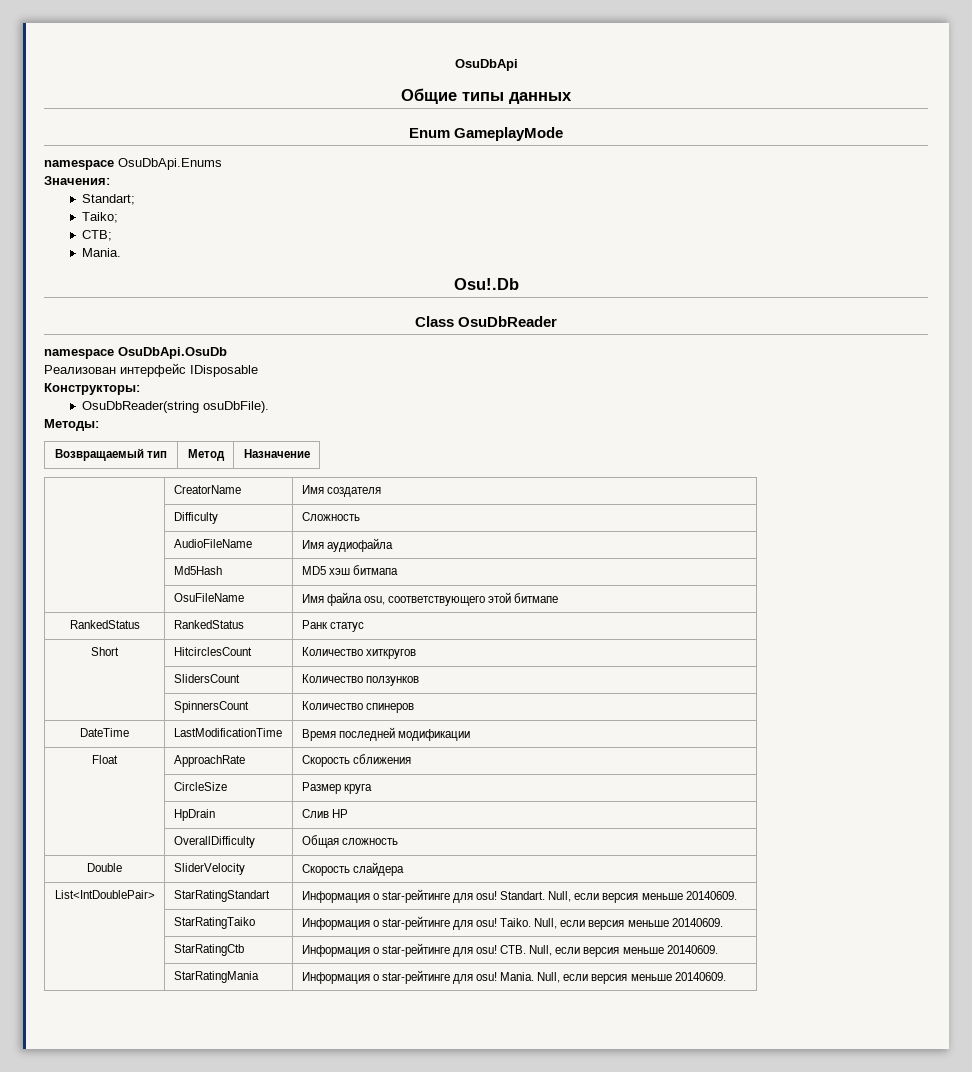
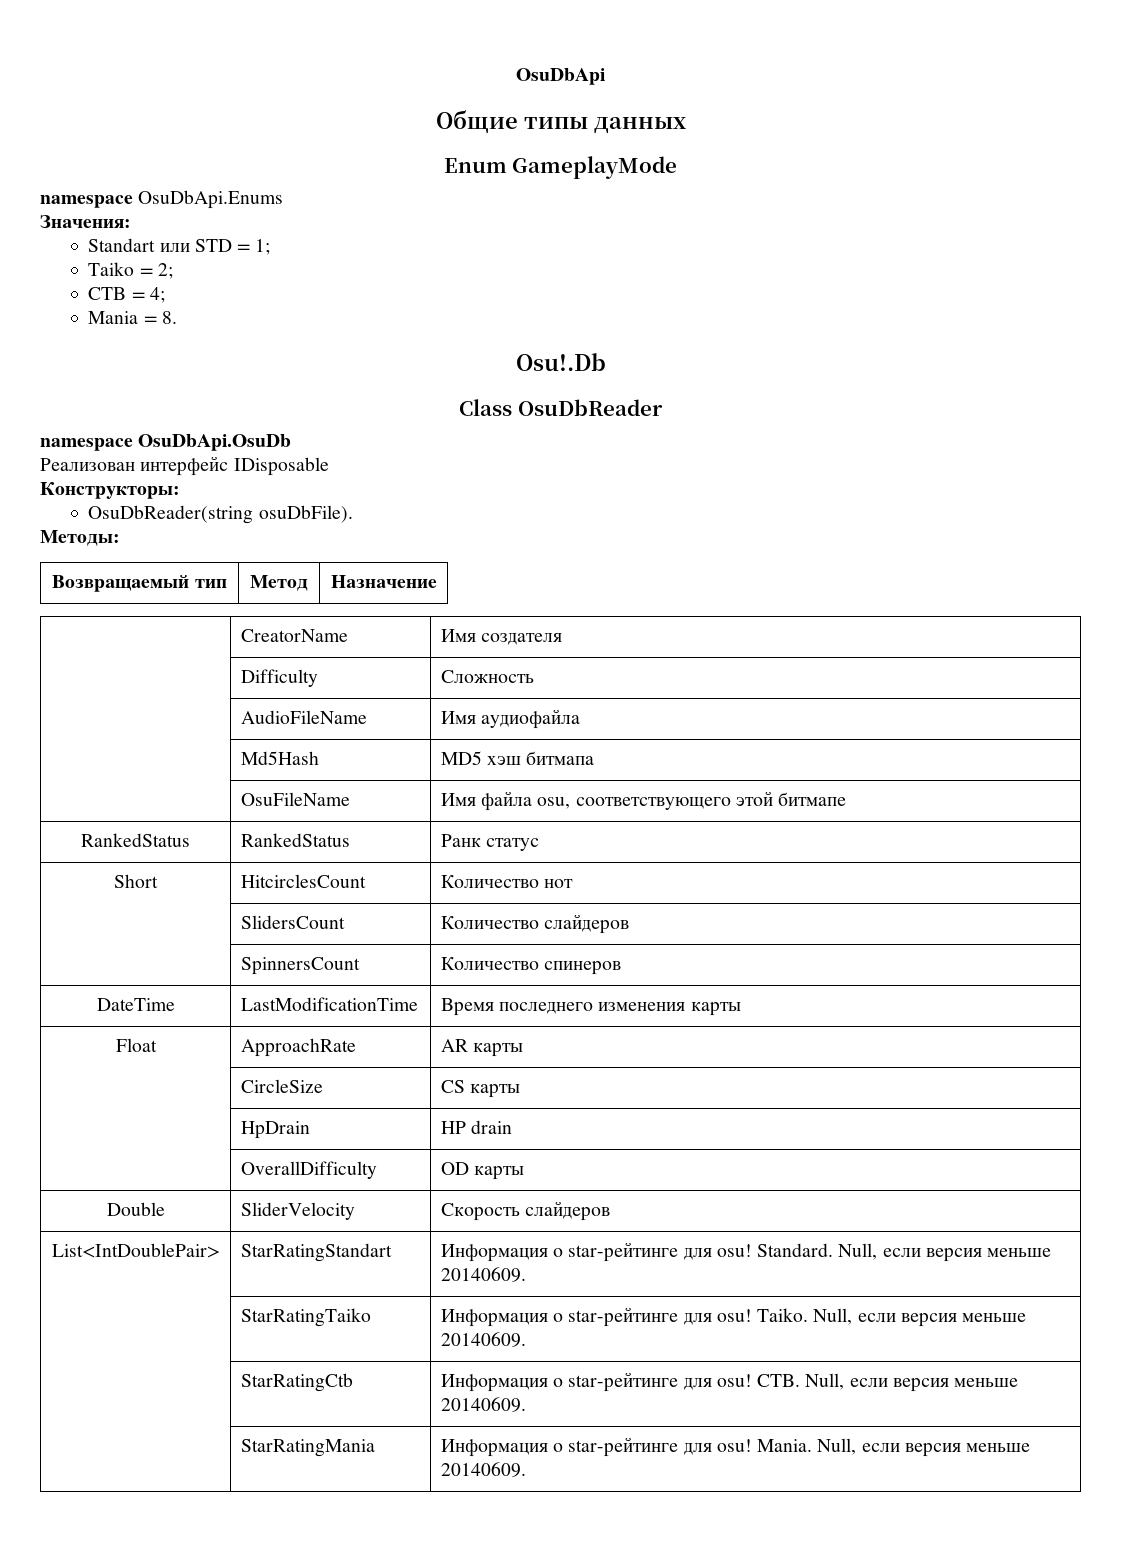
[81,194,135,205] [81,212,118,223] [81,230,112,241] [81,248,121,257] Standart; // Taiko; // CTB; // Mania. -> [88,238,271,255] [88,262,173,279] [88,287,165,303] [88,311,177,324] Standart или STD = 1; // Taiko = 2; // CTB = 4; // Mania = 8.
[365,649,416,659] хиткругов -> [544,879,574,888] нот
[365,676,419,686] ползунков -> [544,914,630,934] слайдеров
[338,727,470,741] последней модификации -> [499,1002,741,1016] последнего изменения карты
[301,754,411,767] Скорость сближения -> [440,1039,524,1057] AR карты
[301,782,372,794] Размер круга -> [440,1080,521,1098] CS карты
[301,809,329,818] Слив -> (310, 1130) none
(348, 813) none -> [471,1120,513,1134] drain
[301,835,398,848] Общая сложность -> [440,1162,525,1180] OD карты
[352,862,404,876] слайдера -> [525,1201,611,1221] слайдеров
[500,891,546,900] Standart. -> [757,1243,834,1257] Standard.

